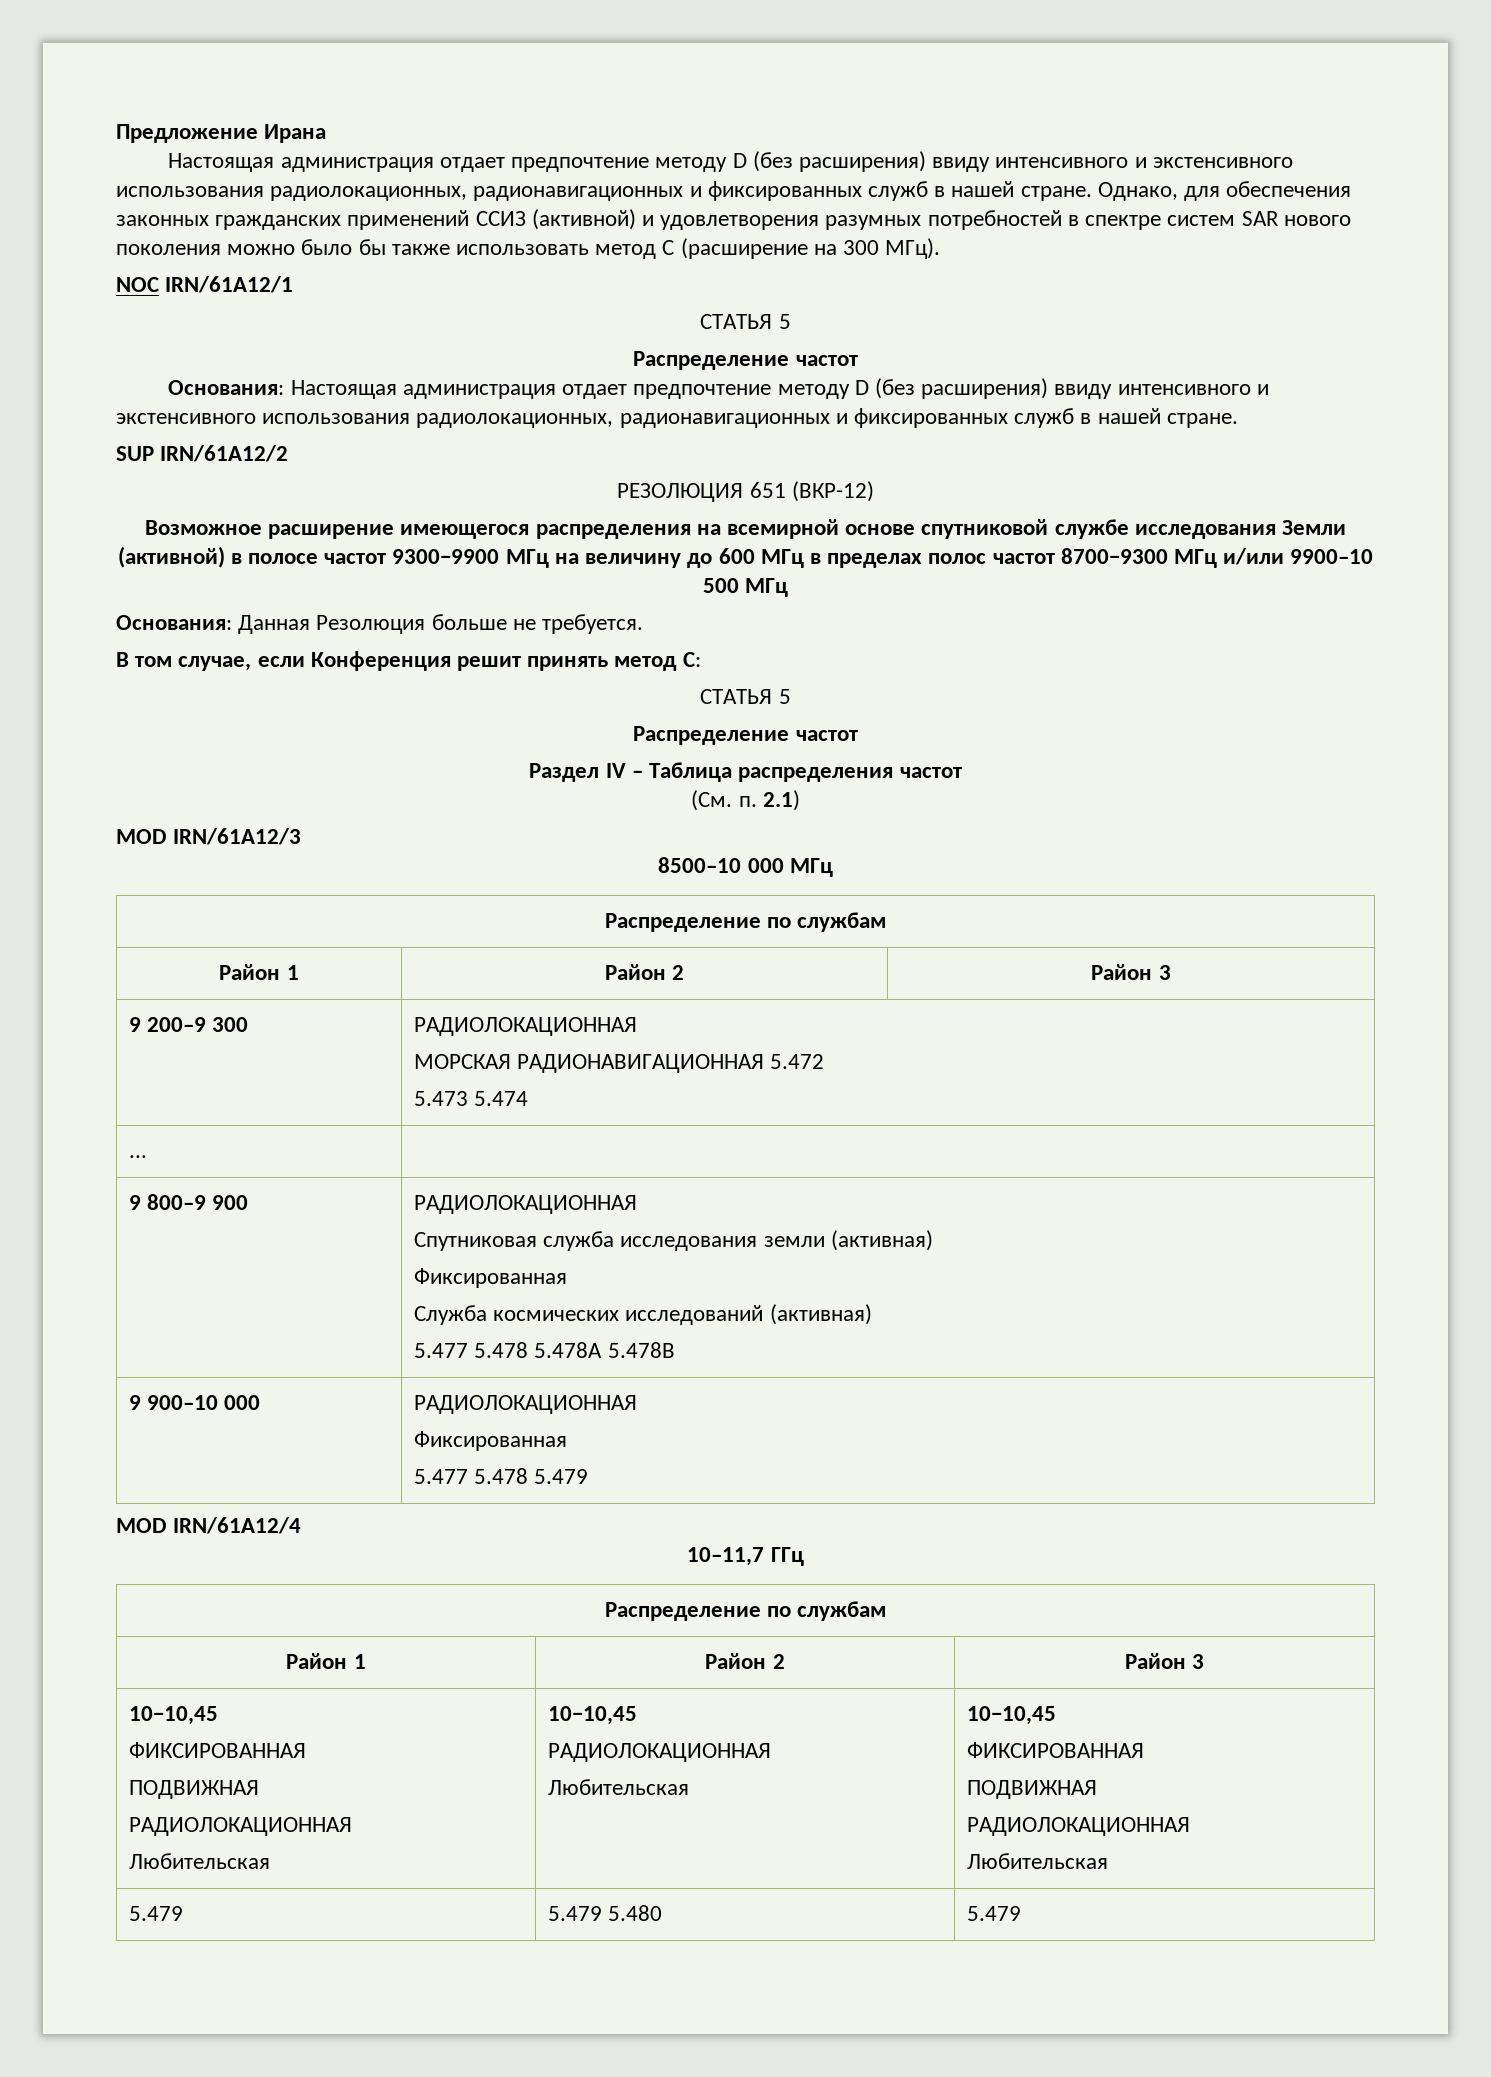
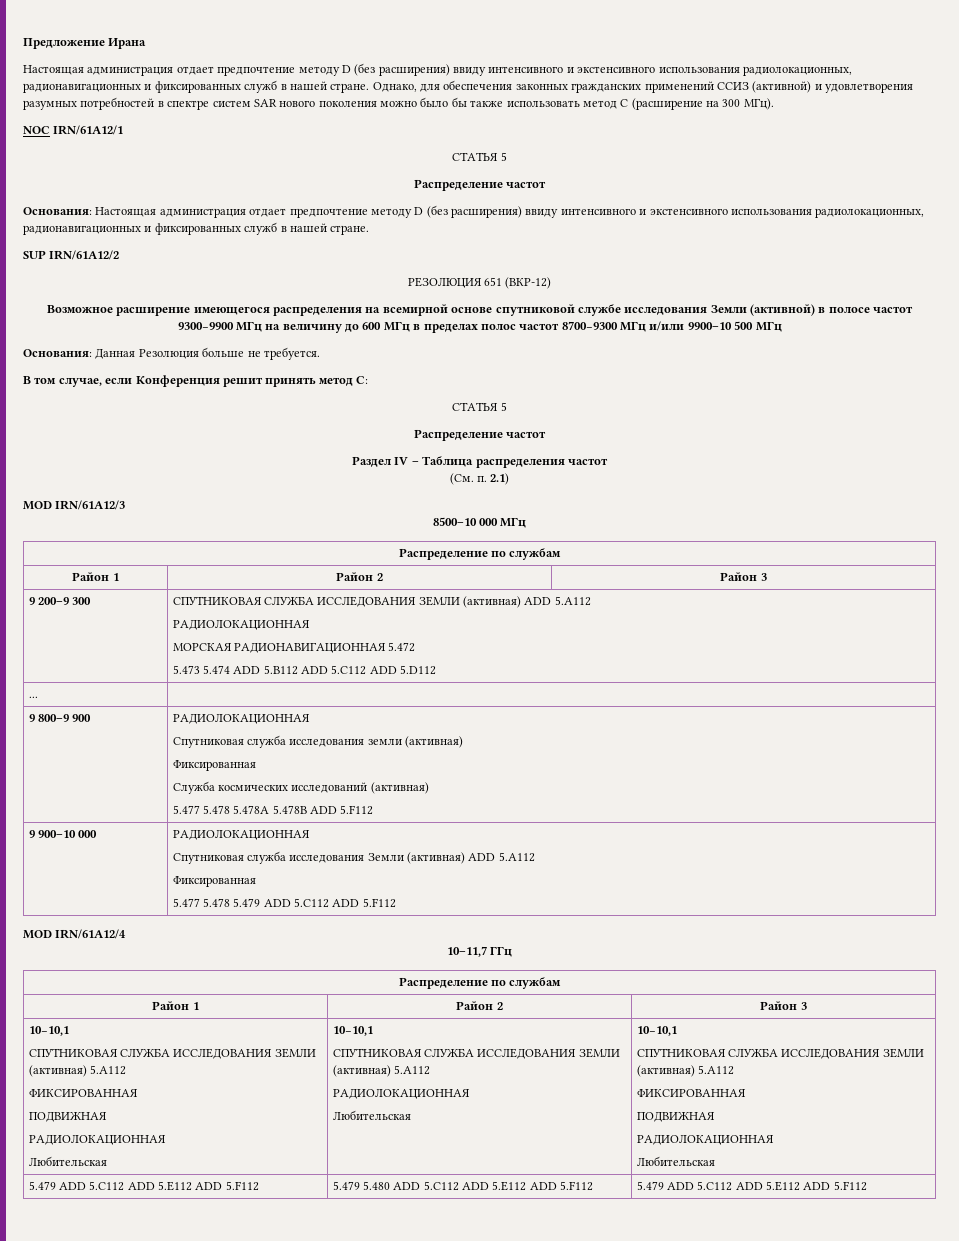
(249, 1024) none -> [172,596,591,608] СПУТНИКОВАЯ СЛУЖБА ИССЛЕДОВАНИЯ ЗЕМЛИ (активная) ADD 5.A112 //
(529, 1098) none -> [233,665,437,675] ADD 5.B112 ADD 5.C112 ADD 5.D112
(675, 1350) none -> [310,805,374,815] ADD 5.F112
(638, 1404) none -> [172,851,535,864] // Спутниковая служба исследования Земли (активная) ADD 5.A112
(589, 1476) none -> [263,898,396,908] ADD 5.C112 ADD 5.F112
[129,1706,219,1725] [129,1742,307,1758] [129,1780,260,1799] [129,1817,353,1836] [129,1853,271,1869] [548,1706,638,1725] [548,1743,772,1762] [548,1779,690,1795] [967,1706,1057,1725] 10−10,45 // ФИКСИРОВАННАЯ // ПОДВИЖНАЯ // РАДИОЛОКАЦИОННАЯ // Любительская | 10−10,45 // РАДИОЛОКАЦИОННАЯ // Любительская | 10−10,45 -> [28,1026,69,1036] [28,1048,316,1059] [28,1065,126,1077] [28,1089,138,1097] [28,1111,107,1122] [28,1134,166,1145] [28,1156,107,1166] [332,1026,373,1036] [332,1048,620,1059] [332,1065,430,1077] [332,1088,470,1099] [332,1110,411,1120] [636,1026,677,1036] [636,1048,924,1059] [636,1065,734,1077] 10−10,1 // СПУТНИКОВАЯ СЛУЖБА ИССЛЕДОВАНИЯ ЗЕМЛИ (активная) 5.A112 // ФИКСИРОВАННАЯ // ПОДВИЖНАЯ // РАДИОЛОКАЦИОННАЯ // Любительская | 10−10,1 // СПУТНИКОВАЯ СЛУЖБА ИССЛЕДОВАНИЯ ЗЕМЛИ (активная) 5.A112 // РАДИОЛОКАЦИОННАЯ // Любительская | 10−10,1 // СПУТНИКОВАЯ СЛУЖБА ИССЛЕДОВАНИЯ ЗЕМЛИ (активная) 5.A112
[548,1905,663,1921] [967,1906,1022,1921] | 5.479 5.480 | 5.479 -> [58,1181,259,1191] [332,1181,594,1191] [636,1181,867,1191] ADD 5.C112 ADD 5.E112 ADD 5.F112 | 5.479 5.480 ADD 5.C112 ADD 5.E112 ADD 5.F112 | 5.479 ADD 5.C112 ADD 5.E112 ADD 5.F112

